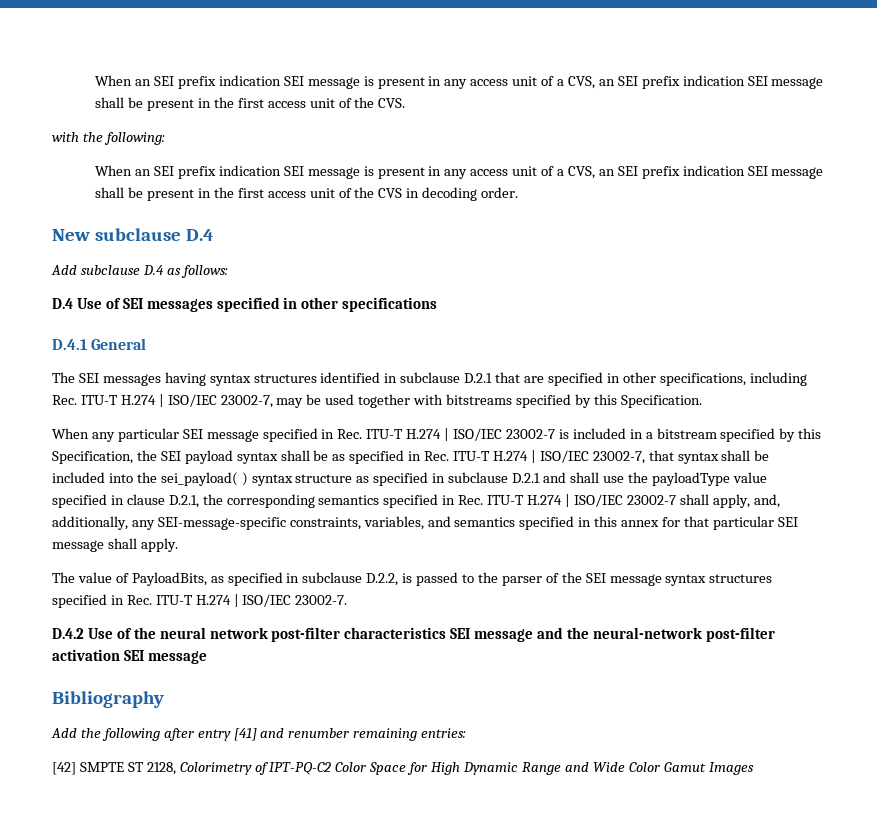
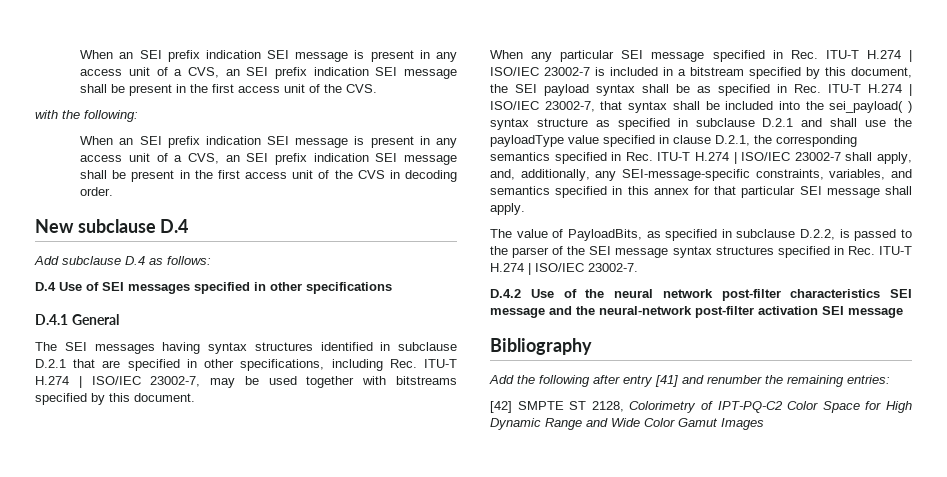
[620,395,702,408] Specification. -> [134,393,195,402] document.
[52,451,133,464] Specification, -> [851,67,912,78] document,
(350, 733) none -> [765,375,783,384] the

